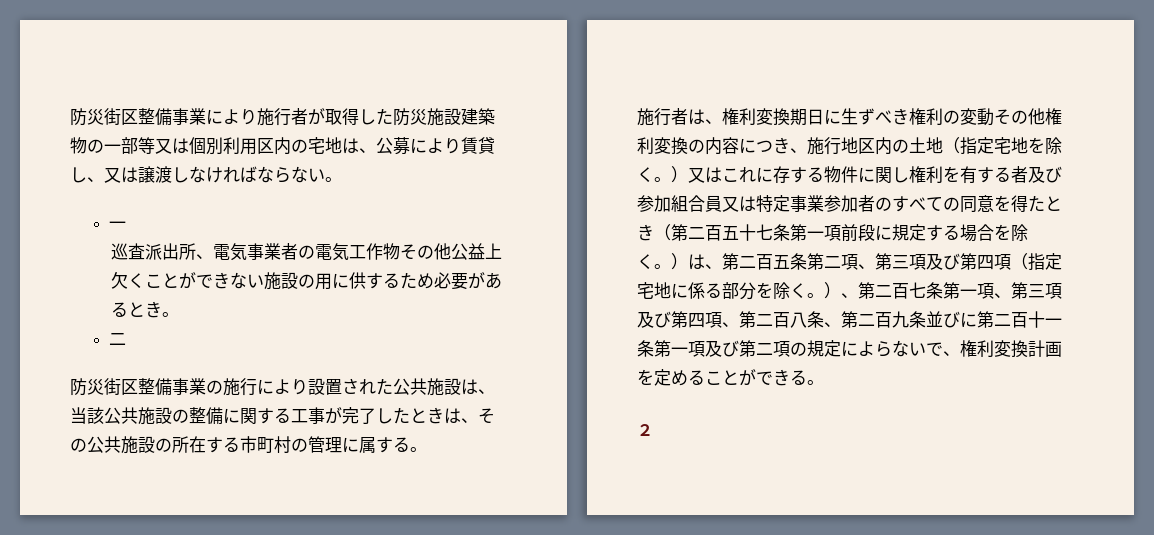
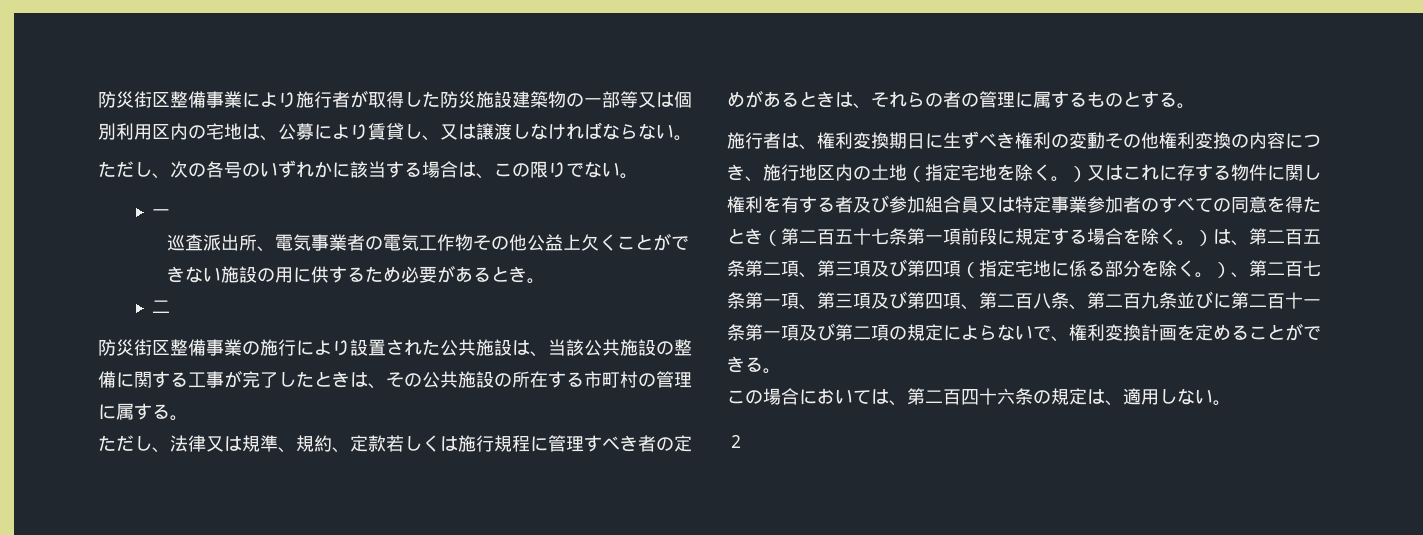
(342, 179) none -> [98,160,638,179] // ただし、次の各号のいずれかに該当する場合は、この限りでない。
(427, 449) none -> [98,435,692,453] [727,90,1195,109] // ただし、法律又は規準、規約、定款若しくは施行規程に管理すべき者の定めがあるときは、それらの者の管理に属するものとする。
(824, 382) none -> [727,388,1231,406] // この場合においては、第二百四十六条の規定は、適用しない。

